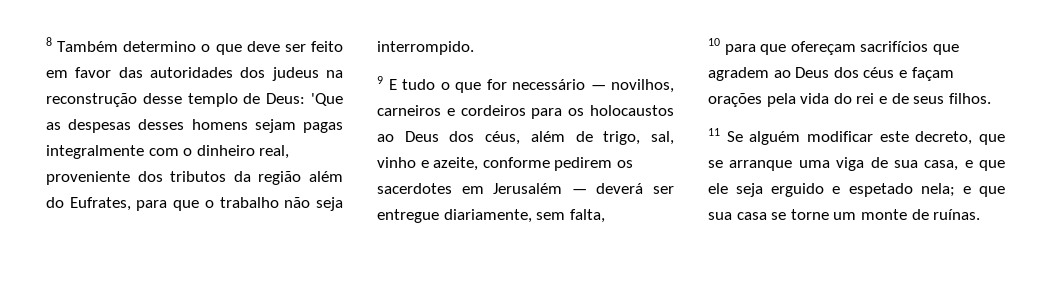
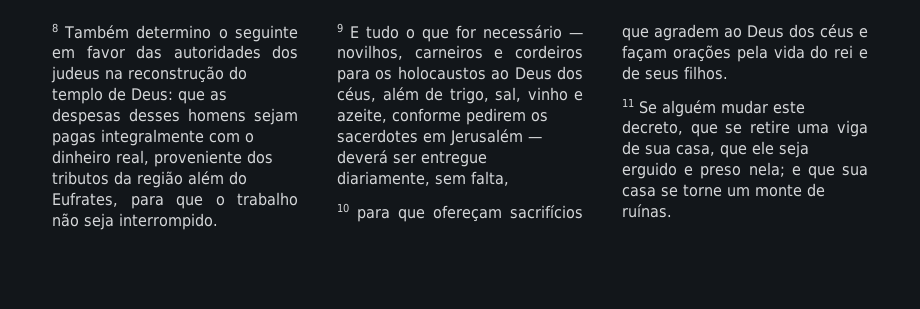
[215,41,343,55] que deve ser feito -> [235,25,298,42] seguinte
[142,93,182,104] desse -> [229,66,247,80] do
[311,93,344,106] 'Que -> [178,91,205,104] que
[807,131,873,142] modificar -> [721,100,768,114] mudar
[729,160,793,171] arranque -> [749,120,790,134] retire
[964,160,973,168] e -> (715, 150) none
[848,183,913,197] espetado -> [700,166,742,179] preso

